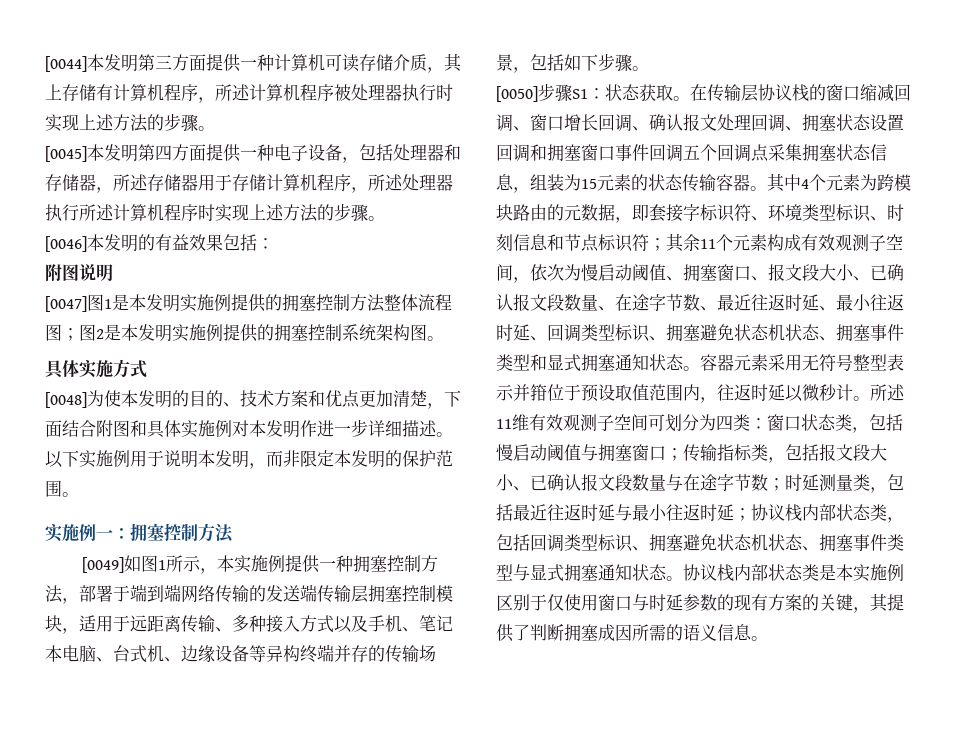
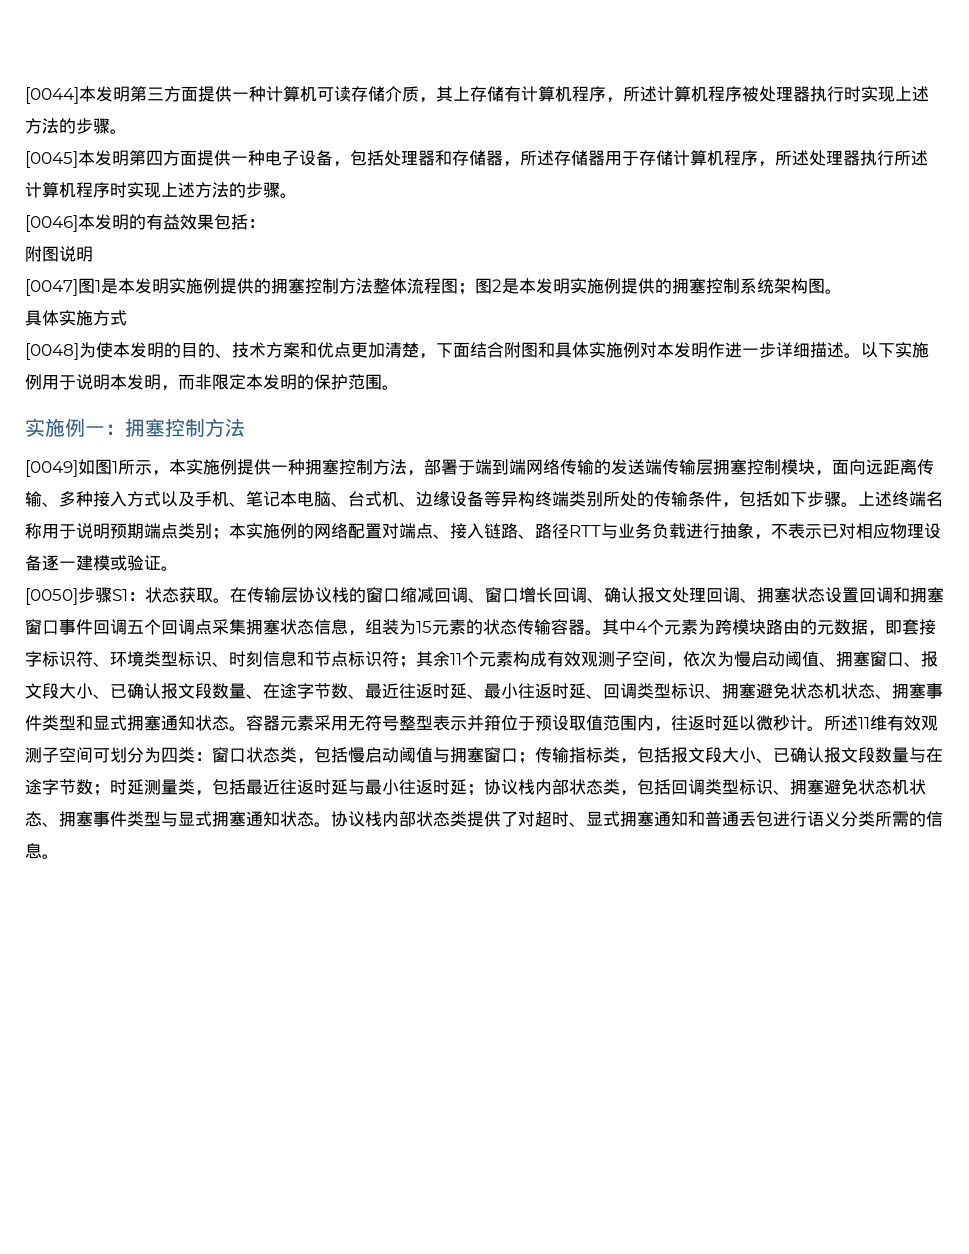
[79,615,130,632] 适用于 -> [832,459,866,475] 面向
[334,645,436,663] [496,54,513,71] 并存的传输场景 -> [569,491,722,507] 类别所处的传输条件
(649, 68) none -> [858,491,943,507] [25,522,941,540] [25,555,178,571] 上述终端名称用于说明预期端点类别；本实施例的网络配置对端点、接入链路、路径RTT与业务负载进行抽象，不表示已对相应物理设备逐一建模或验证。
[819,564,904,582] [496,593,904,613] [496,624,717,642] 是本实施例区别于仅使用窗口与时延参数的现有方案的关键，其提供了判断拥塞成因所需的语义 -> [467,811,926,827] 提供了对超时、显式拥塞通知和普通丢包进行语义分类所需的

